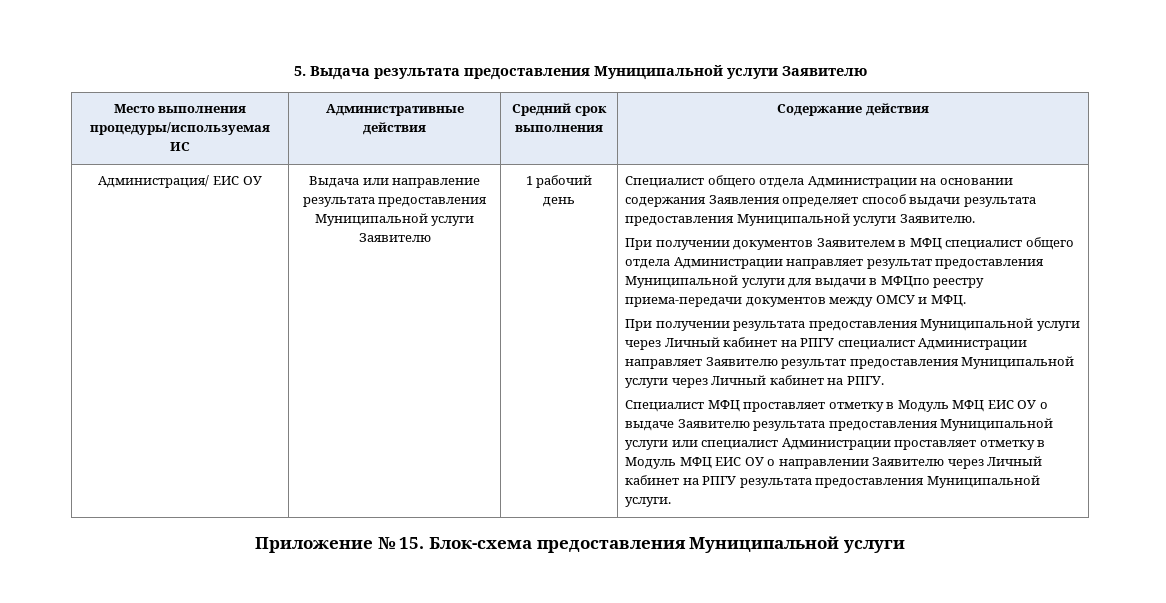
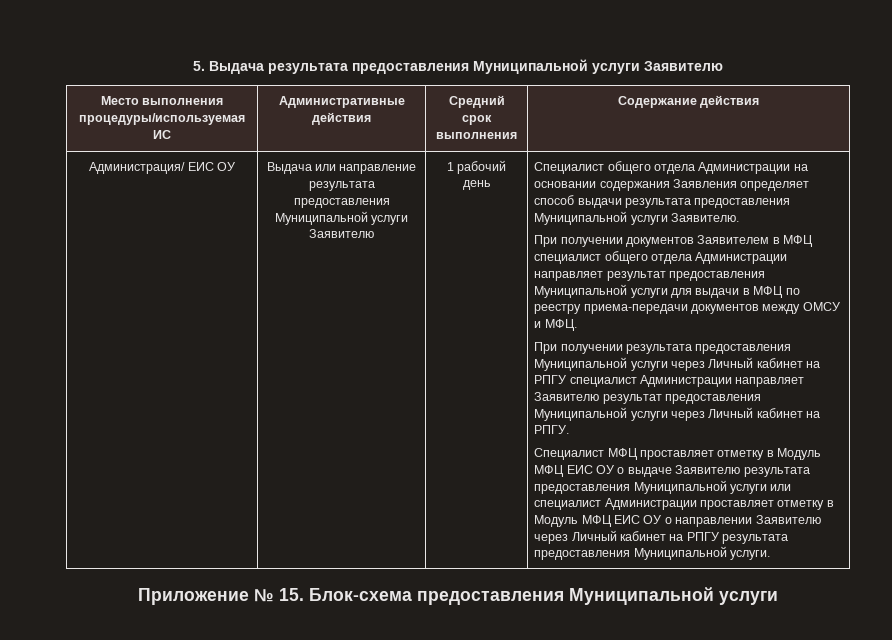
[880,276,930,288] МФЦпо -> [753,286,800,298] МФЦ по

